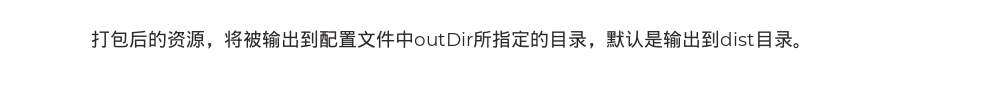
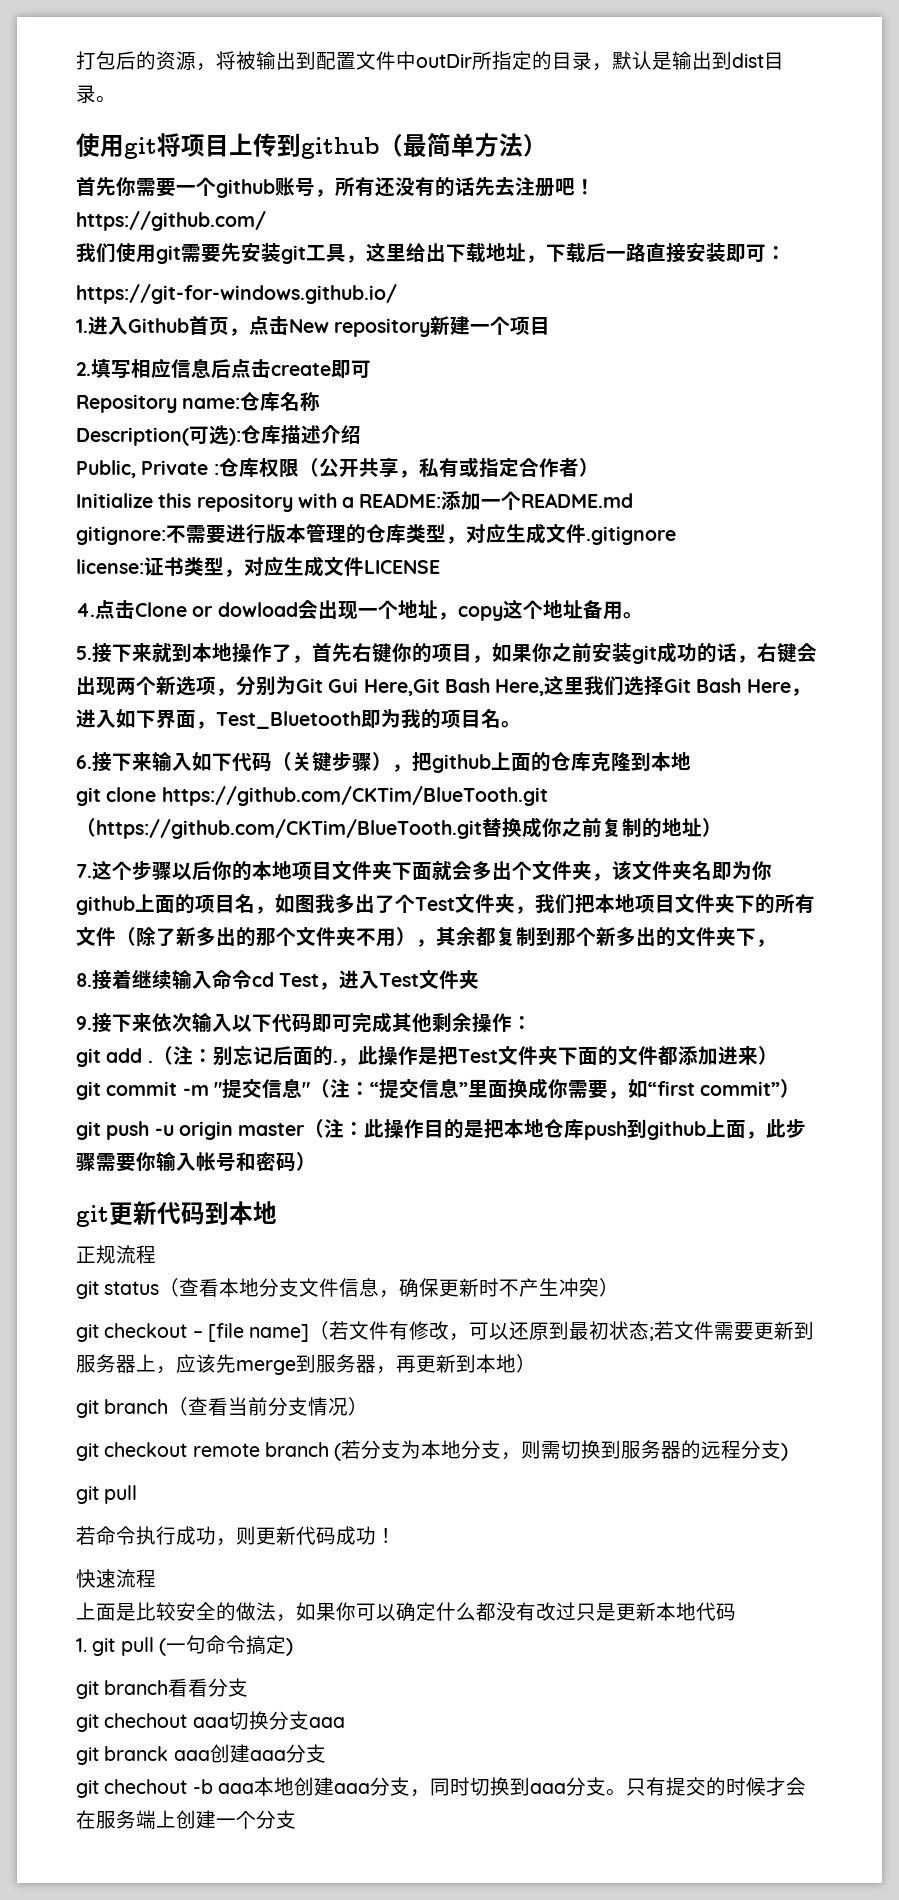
(812, 46) none -> [76,133,547,159] [76,176,595,198] [76,211,266,231] [76,242,786,264] [76,284,397,304] [76,315,551,337] [76,358,371,379] [76,392,321,413] [76,425,361,446] [76,457,599,478] [76,491,634,512] [76,523,676,545] [76,556,440,577] [76,599,643,621] [76,642,817,664] [76,675,811,696] [76,709,521,729] [76,751,691,773] [76,786,548,806] [76,817,722,839] [76,860,772,881] [76,894,815,915] [76,927,776,947] [76,969,480,990] [76,1012,532,1033] [76,1046,778,1067] [76,1078,801,1100] [76,1119,807,1140] [76,1151,316,1172] [76,1201,277,1227] [76,1245,156,1264] [76,1278,620,1299] [76,1321,815,1342] [76,1354,536,1375] [76,1397,369,1418] [76,1440,789,1461] [76,1485,138,1504] [76,1526,396,1546] [76,1569,156,1588] [76,1602,736,1622] [76,1635,293,1656] [76,1678,249,1699] [76,1711,345,1732] [76,1744,326,1765] [76,1777,806,1798] [76,1810,296,1829] // 使用git将项目上传到github（最简单方法） // 首先你需要一个github账号，所有还没有的话先去注册吧！ // https://github.com/ // 我们使用git需要先安装git工具，这里给出下载地址，下载后一路直接安装即可： // https://git-for-windows.github.io/ // 1.进入Github首页，点击New repository新建一个项目 // 2.填写相应信息后点击create即可 // Repository name:仓库名称 // Description(可选):仓库描述介绍 // Public, Private :仓库权限（公开共享，私有或指定合作者） // Initialize this repository with a README:添加一个README.md // gitignore:不需要进行版本管理的仓库类型，对应生成文件.gitignore // license:证书类型，对应生成文件LICENSE // 4.点击Clone or dowload会出现一个地址，copy这个地址备用。 // 5.接下来就到本地操作了，首先右键你的项目，如果你之前安装git成功的话，右键会出现两个新选项，分别为Git Gui Here,Git Bash Here,这里我们选择Git Bash Here，进入如下界面，Test_Bluetooth即为我的项目名。 // 6.接下来输入如下代码（关键步骤），把github上面的仓库克隆到本地 // git clone https://github.com/CKTim/BlueTooth.git（https://github.com/CKTim/BlueTooth.git替换成你之前复制的地址） // 7.这个步骤以后你的本地项目文件夹下面就会多出个文件夹，该文件夹名即为你github上面的项目名，如图我多出了个Test文件夹，我们把本地项目文件夹下的所有文件（除了新多出的那个文件夹不用），其余都复制到那个新多出的文件夹下， // 8.接着继续输入命令cd Test，进入Test文件夹 // 9.接下来依次输入以下代码即可完成其他剩余操作： // git add .（注：别忘记后面的.，此操作是把Test文件夹下面的文件都添加进来） // git commit -m "提交信息"（注：“提交信息”里面换成你需要，如“first commit”） // git push -u origin master（注：此操作目的是把本地仓库push到github上面，此步骤需要你输入帐号和密码） // git更新代码到本地 // 正规流程 // git status（查看本地分支文件信息，确保更新时不产生冲突） // git checkout – [file name]（若文件有修改，可以还原到最初状态;若文件需要更新到服务器上，应该先merge到服务器，再更新到本地） // git branch（查看当前分支情况） // git checkout remote branch (若分支为本地分支，则需切换到服务器的远程分支) // git pull // 若命令执行成功，则更新代码成功！ // 快速流程 // 上面是比较安全的做法，如果你可以确定什么都没有改过只是更新本地代码 // 1. git pull (一句命令搞定) // git branch看看分支 // git chechout aaa切换分支aaa // git branck aaa创建aaa分支 // git chechout -b aaa本地创建aaa分支，同时切换到aaa分支。只有提交的时候才会在服务端上创建一个分支

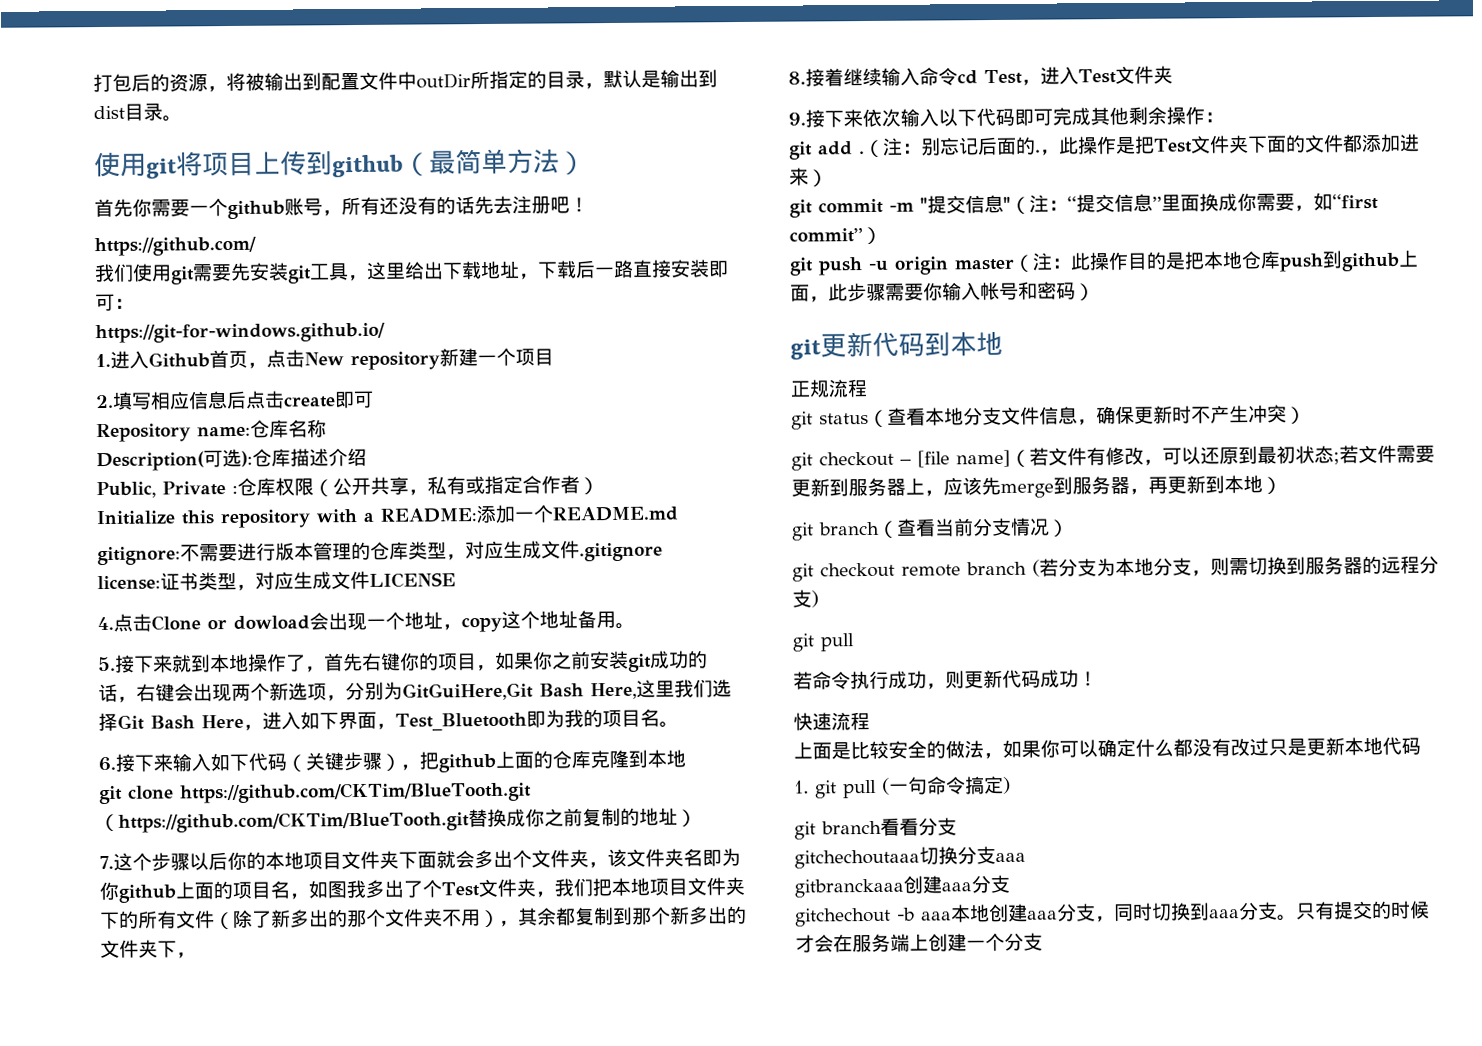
[296,678,440,696] Git Gui Here,Git -> [402,682,534,701] GitGuiHere,Git
[76,1713,229,1732] git chechout aaa -> [794,849,920,869] gitchechoutaaa
[76,1746,210,1765] git branck aaa -> [794,878,904,898] gitbranckaaa
[76,1779,188,1798] git chechout -> [795,907,891,927] gitchechout

